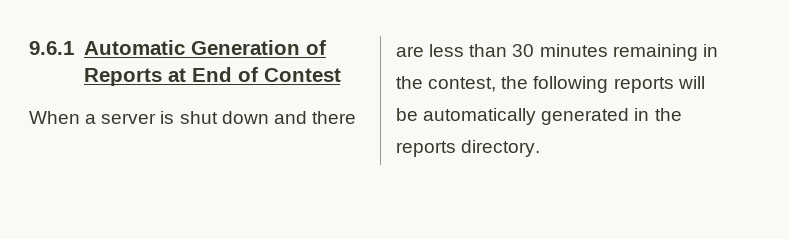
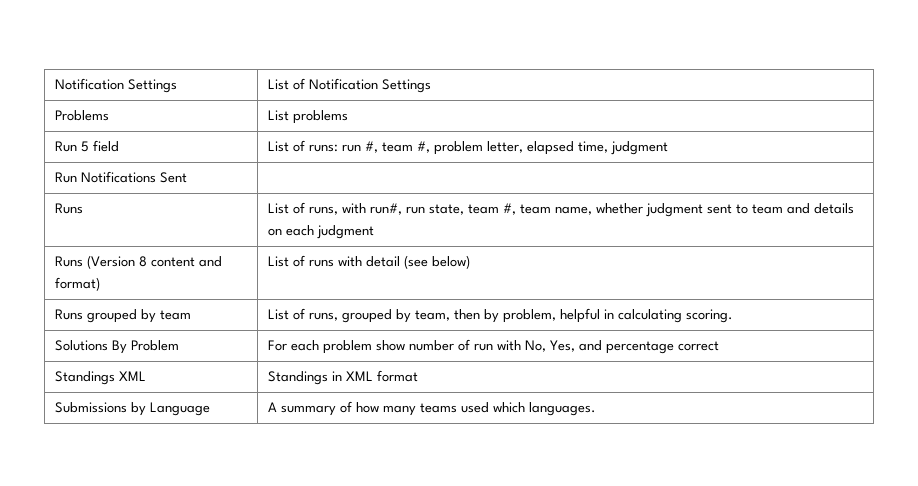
[29,40,326,55] [83,67,341,86] [29,111,356,124] [396,44,718,61] [396,76,705,93] [396,108,682,125] [396,140,541,157] 9.6.1 Automatic Generation of Reports at End of Contest // When a server is shut down and there are less than 30 minutes remaining in the contest, the following reports will be automatically generated in the reports directory. -> [54,78,177,93] [267,78,431,93] [54,110,109,121] [267,110,348,124] [54,140,119,152] [267,140,668,155] [54,171,187,183] [54,203,83,214] [267,202,854,217] [267,225,374,239] [54,255,222,269] [54,277,100,291] [267,255,470,269] [54,309,191,323] [267,308,733,323] [54,340,179,354] [267,339,719,354] [54,371,146,385] [267,370,418,385] [54,402,210,416] [267,401,596,416] Notification Settings | List of Notification Settings // Problems | List problems // Run 5 field | List of runs: run #, team #, problem letter, elapsed time, judgment // Run Notifications Sent | // Runs | List of runs, with run#, run state, team #, team name, whether judgment sent to team and details on each judgment // Runs (Version 8 content and format) | List of runs with detail (see below) // Runs grouped by team | List of runs, grouped by team, then by problem, helpful in calculating scoring. // Solutions By Problem | For each problem show number of run with No, Yes, and percentage correct // Standings XML | Standings in XML format // Submissions by Language | A summary of how many teams used which languages.

